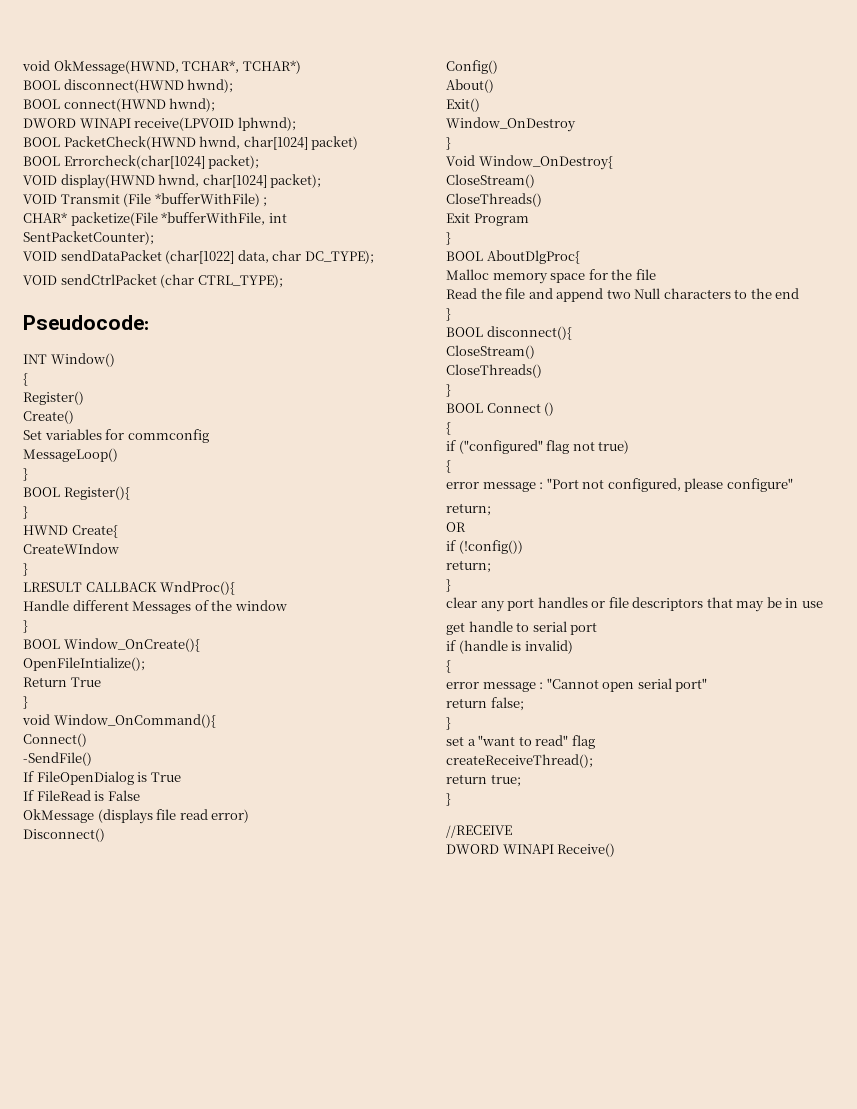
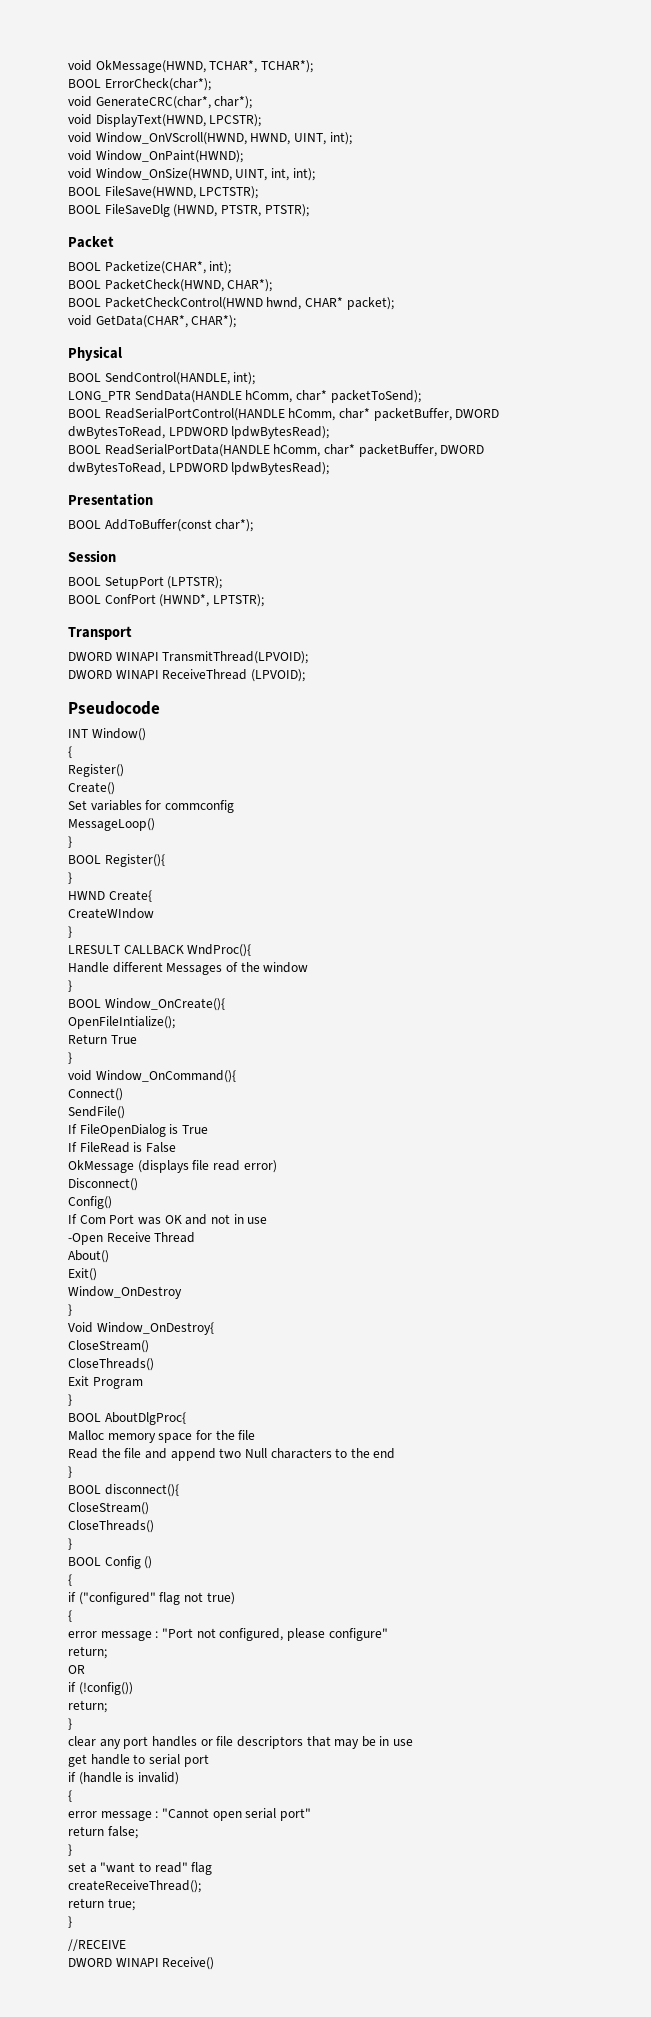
[242,60,301,74] [23,79,234,93] [23,98,216,112] [23,117,296,131] [23,136,359,150] [23,155,260,169] [23,174,322,189] [23,193,268,207] [23,212,287,226] [23,231,154,245] [23,250,374,264] [23,274,283,288] [23,315,149,330] TCHAR*) // BOOL disconnect(HWND hwnd); // BOOL connect(HWND hwnd); // DWORD WINAPI receive(LPVOID lphwnd); // BOOL PacketCheck(HWND hwnd, char[1024] packet) // BOOL Errorcheck(char[1024] packet); // VOID display(HWND hwnd, char[1024] packet); // VOID Transmit (File *bufferWithFile) ; // CHAR* packetize(File *bufferWithFile, int SentPacketCounter); // VOID sendDataPacket (char[1022] data, char DC_TYPE); // VOID sendCtrlPacket (char CTRL_TYPE); // Pseudocode: -> [260,60,313,73] [68,78,211,91] [68,96,253,109] [68,114,262,127] [68,132,352,145] [68,150,243,163] [68,168,315,181] [68,186,259,199] [68,204,309,217] [68,236,114,248] [68,261,232,274] [68,279,273,292] [68,297,394,310] [68,315,237,328] [68,346,122,361] [68,372,256,385] [68,390,421,403] [68,408,500,421] [68,426,330,439] [68,444,485,457] [68,462,330,475] [68,493,153,506] [68,519,254,532] [68,550,116,562] [68,576,223,589] [68,594,264,607] [68,626,132,640] [68,651,309,664] [68,669,305,682] [68,701,160,715] TCHAR*); // BOOL ErrorCheck(char*); // void GenerateCRC(char*, char*); // void DisplayText(HWND, LPCSTR); // void Window_OnVScroll(HWND, HWND, UINT, int); // void Window_OnPaint(HWND); // void Window_OnSize(HWND, UINT, int, int); // BOOL FileSave(HWND, LPCTSTR); // BOOL FileSaveDlg (HWND, PTSTR, PTSTR); // Packet // BOOL Packetize(CHAR*, int); // BOOL PacketCheck(HWND, CHAR*); // BOOL PacketCheckControl(HWND hwnd, CHAR* packet); // void GetData(CHAR*, CHAR*); // Physical // BOOL SendControl(HANDLE, int); // LONG_PTR SendData(HANDLE hComm, char* packetToSend); // BOOL ReadSerialPortControl(HANDLE hComm, char* packetBuffer, DWORD dwBytesToRead, LPDWORD lpdwBytesRead); // BOOL ReadSerialPortData(HANDLE hComm, char* packetBuffer, DWORD dwBytesToRead, LPDWORD lpdwBytesRead); // Presentation // BOOL AddToBuffer(const char*); // Session // BOOL SetupPort (LPTSTR); // BOOL ConfPort (HWND*, LPTSTR); // Transport // DWORD WINAPI TransmitThread(LPVOID); // DWORD WINAPI ReceiveThread (LPVOID); // Pseudocode
[23,752,92,766] -SendFile() -> [68,1106,125,1119] SendFile()
(498, 67) none -> [68,1214,268,1225] [68,1232,196,1245] // If Com Port was OK and not in use // -Open Receive Thread
[486,403,541,413] Connect -> [104,1556,141,1569] Config

